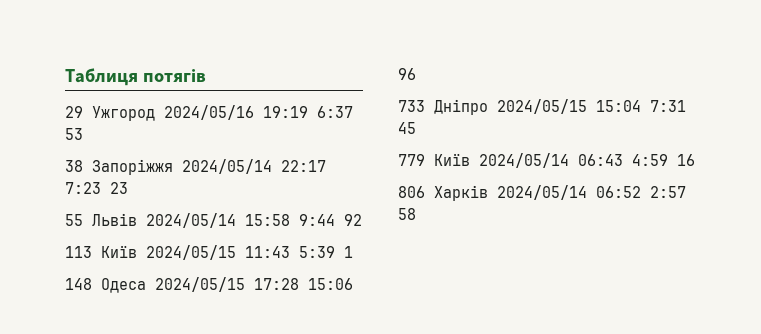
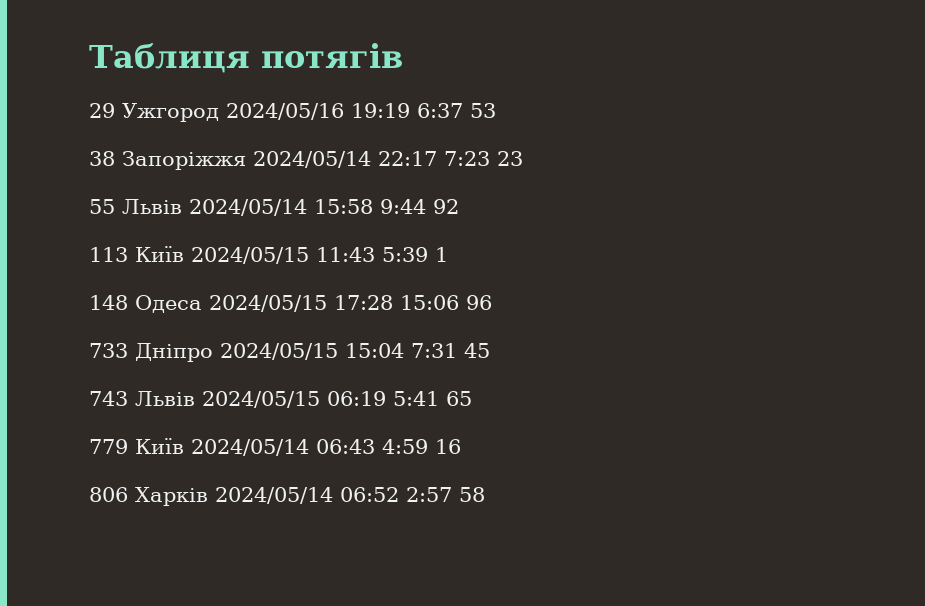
(416, 128) none -> [89,391,472,408] // 743 Львів 2024/05/15 06:19 5:41 65

